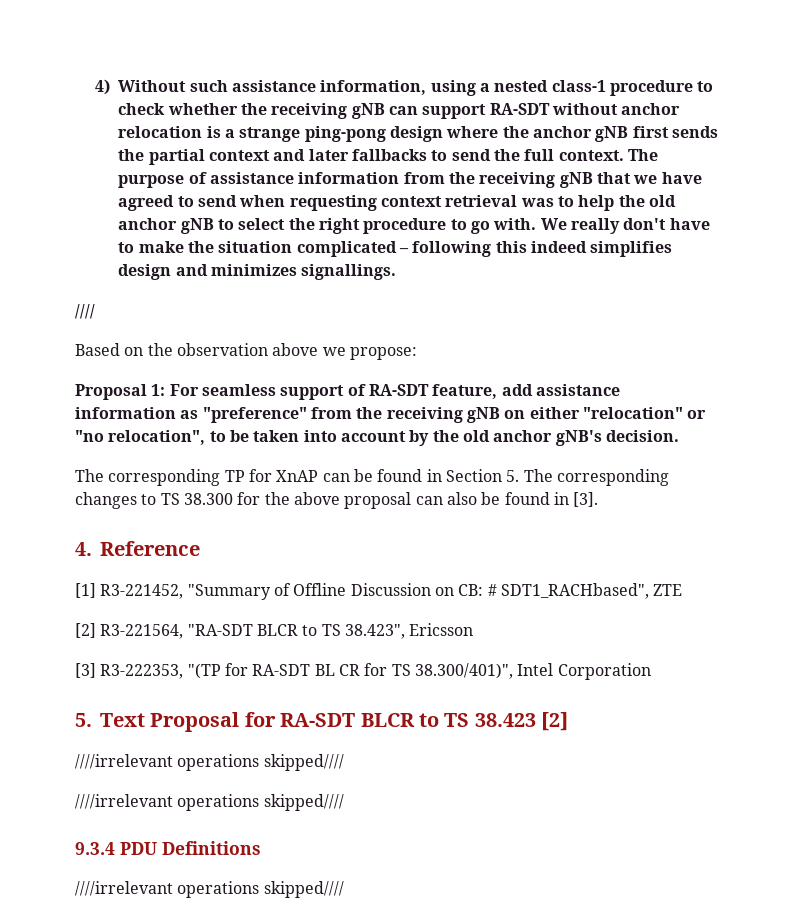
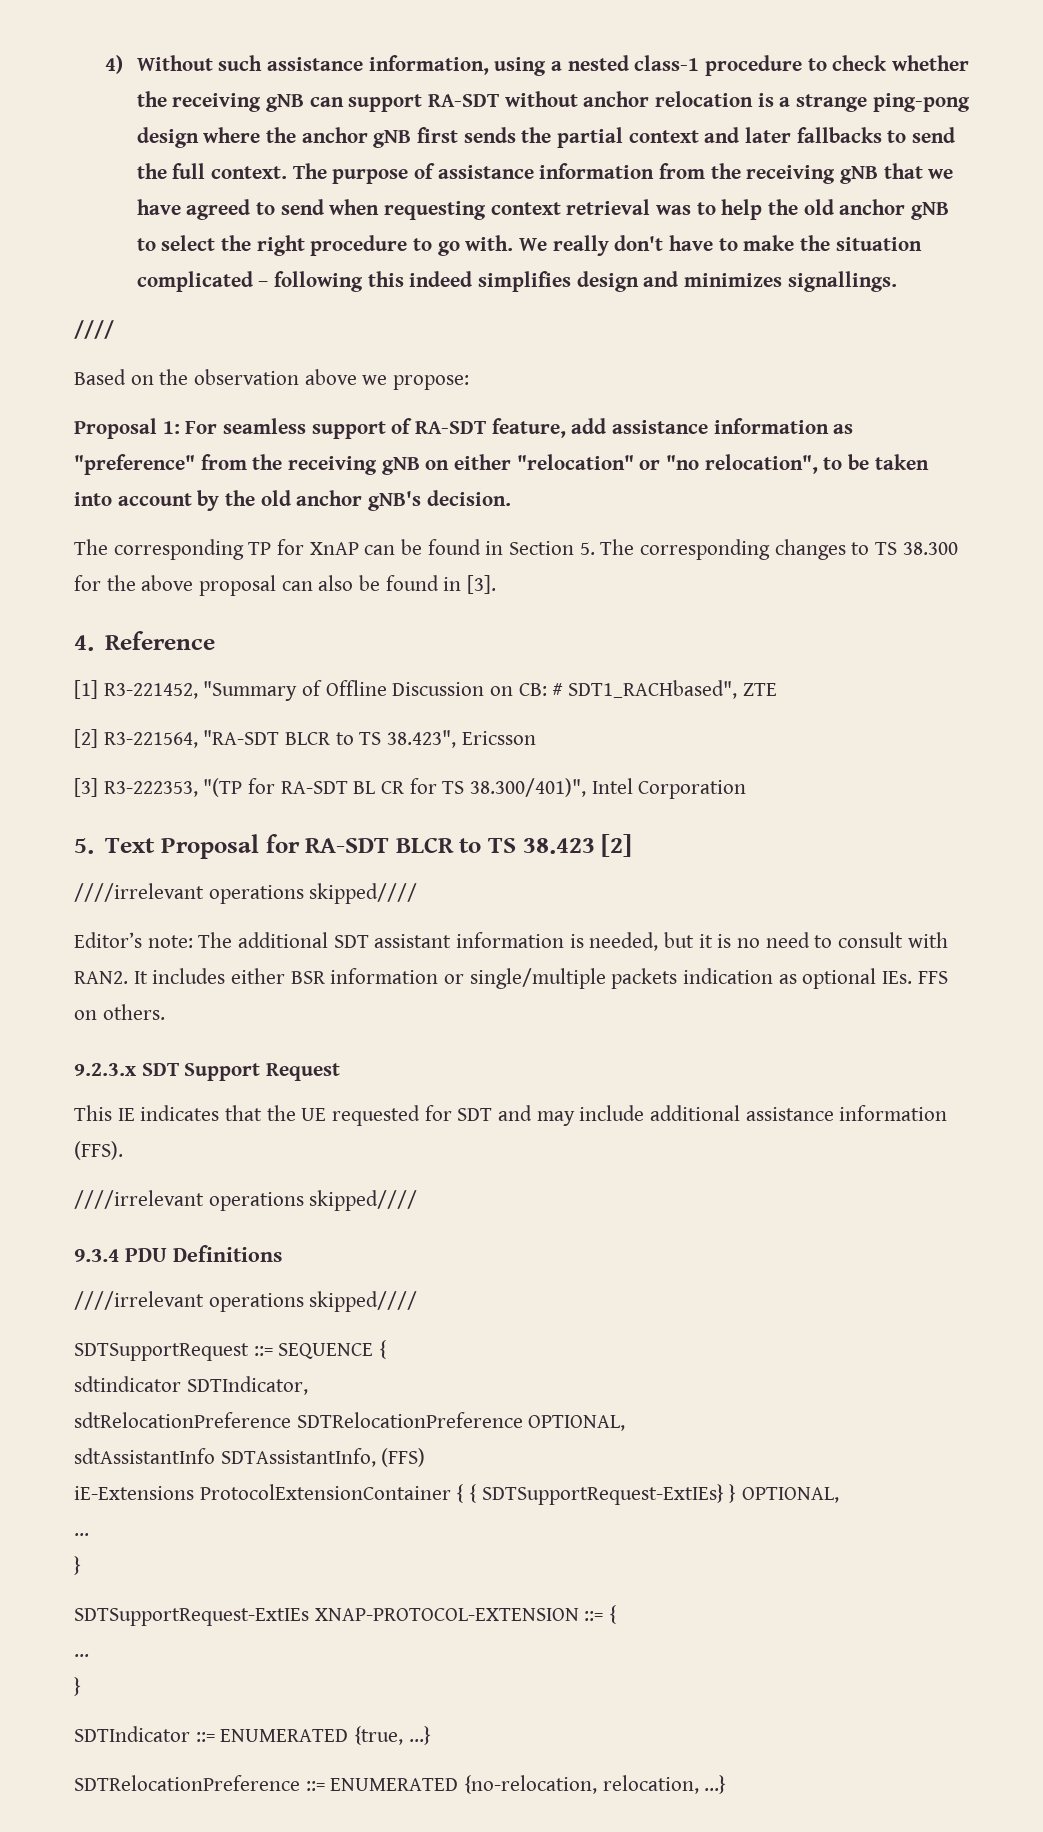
(344, 762) none -> [74,932,948,951] [74,968,948,989] [74,1004,165,1020] [74,1063,341,1081] [74,1105,948,1126] [74,1141,123,1160] // Editor’s note: The additional SDT assistant information is needed, but it is no need to consult with RAN2. It includes either BSR information or single/multiple packets indication as optional IEs. FFS on others. // 9.2.3.x SDT Support Request // This IE indicates that the UE requested for SDT and may include additional assistance information (FFS).
(344, 889) none -> [74,1340,387,1361] [74,1376,308,1395] [74,1412,626,1431] [74,1448,426,1467] [74,1484,840,1505] [74,1533,89,1536] [74,1556,81,1575] [74,1605,617,1626] [74,1654,89,1657] [74,1677,81,1696] [74,1726,431,1745] [74,1775,727,1794] // SDTSupportRequest ::= SEQUENCE { // sdtindicator SDTIndicator, // sdtRelocationPreference SDTRelocationPreference OPTIONAL, // sdtAssistantInfo SDTAssistantInfo, (FFS) // iE-Extensions ProtocolExtensionContainer { { SDTSupportRequest-ExtIEs} } OPTIONAL, // ... // } // SDTSupportRequest-ExtIEs XNAP-PROTOCOL-EXTENSION ::= { // ... // } // SDTIndicator ::= ENUMERATED {true, ...} // SDTRelocationPreference ::= ENUMERATED {no-relocation, relocation, ...}

